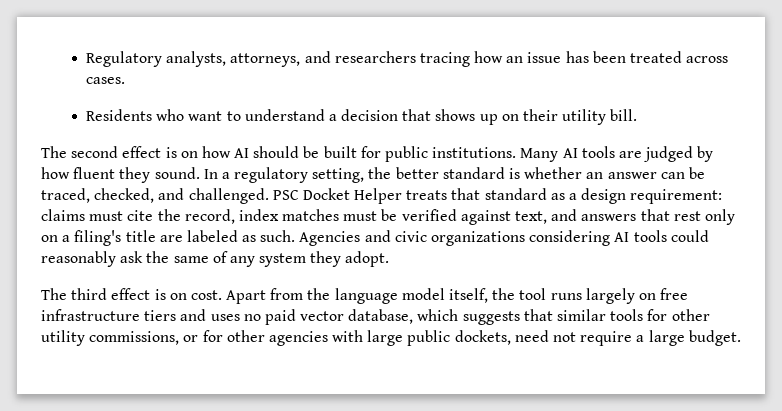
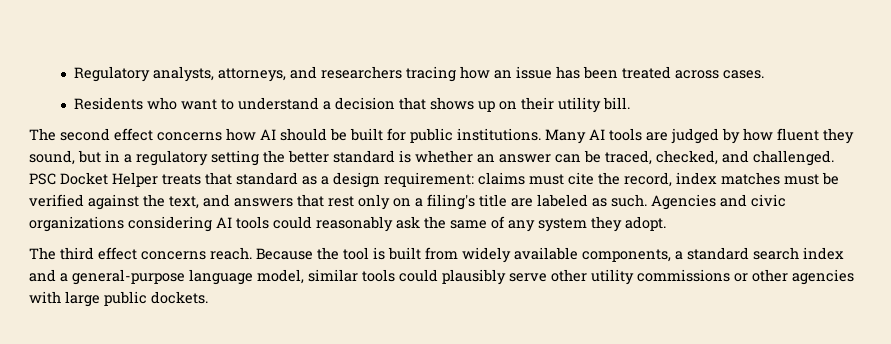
[165,147,198,158] is on -> [157,132,222,141] concerns
[154,167,218,179] sound. In -> [29,150,120,165] sound, but in
[312,168,365,183] setting, -> [211,150,259,166] setting
(511, 217) none -> [143,194,165,207] the
[154,288,689,304] [41,309,710,325] [41,330,223,346] is on cost. Apart from the language model itself, the tool runs largely on free infrastructure tiers and uses no paid vector database, which suggests that similar tools for other utility commissions, or for -> [141,247,844,263] [29,269,748,285] concerns reach. Because the tool is built from widely available components, a standard search index and a general-purpose language model, similar tools could plausibly serve other utility commissions or
[454,330,741,346] dockets, need not require a large budget. -> [151,291,208,304] dockets.

